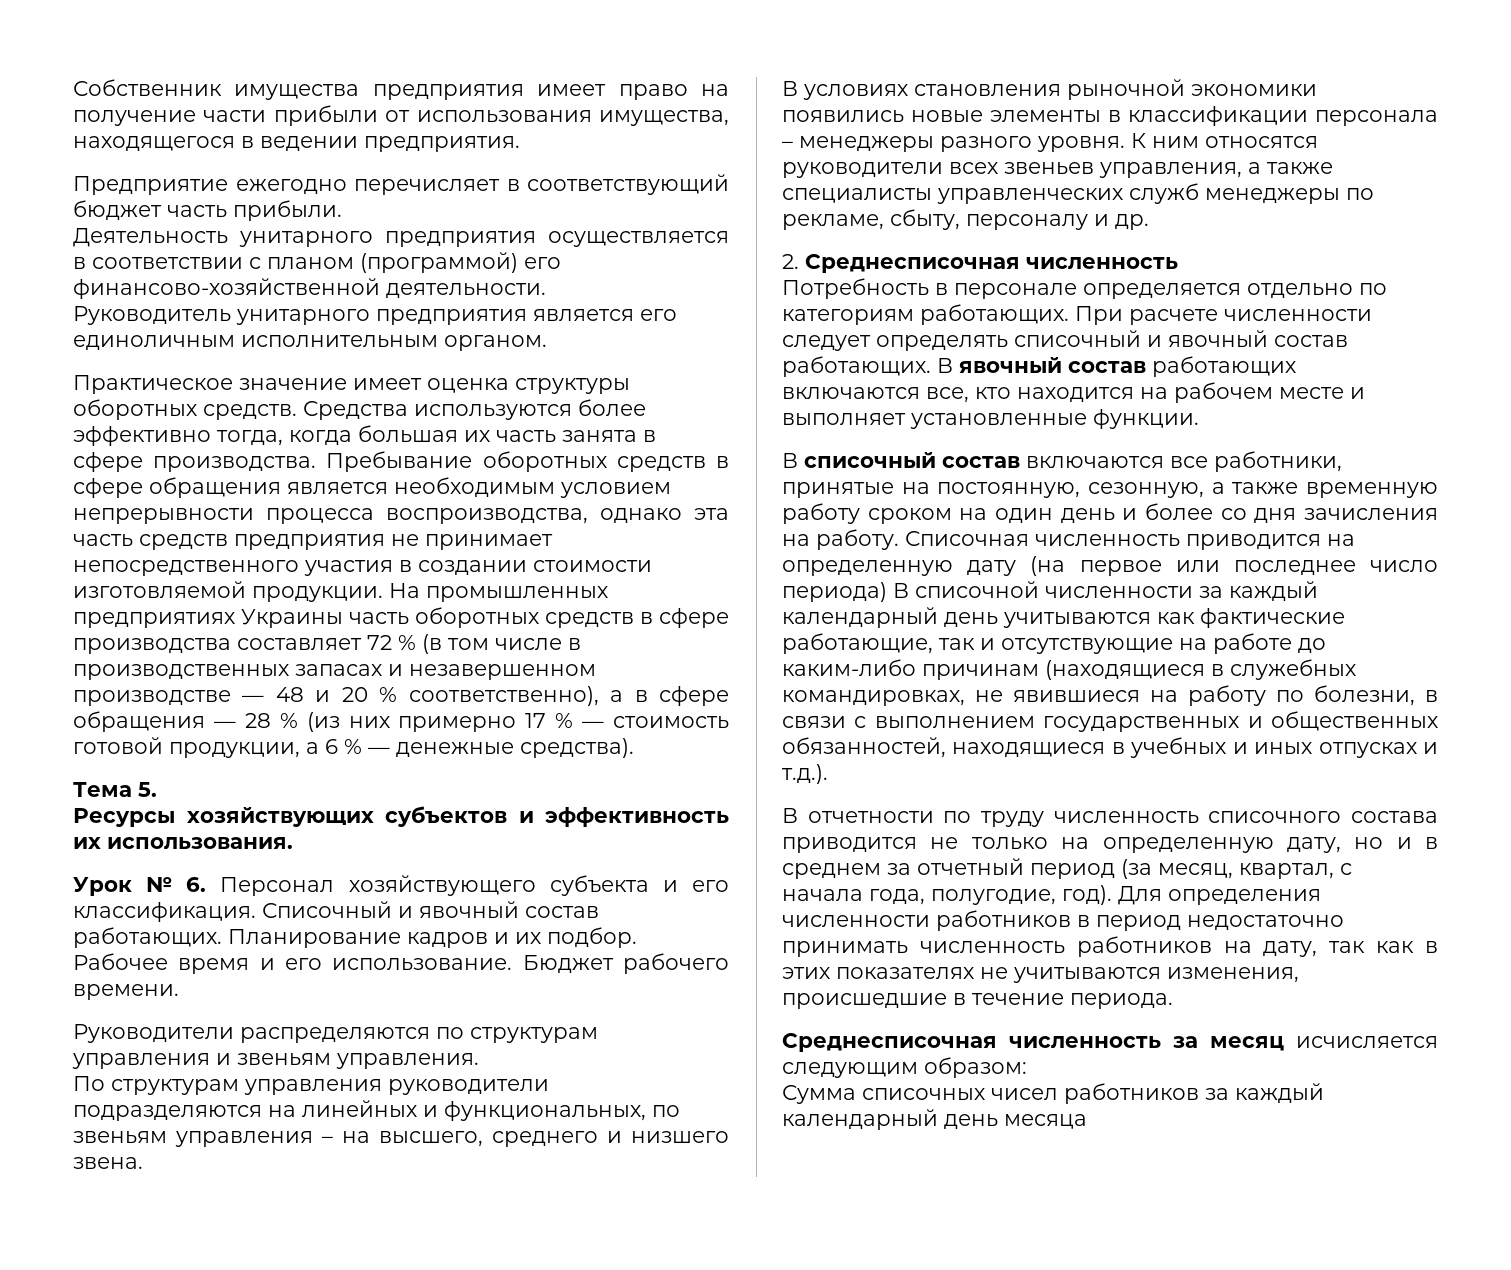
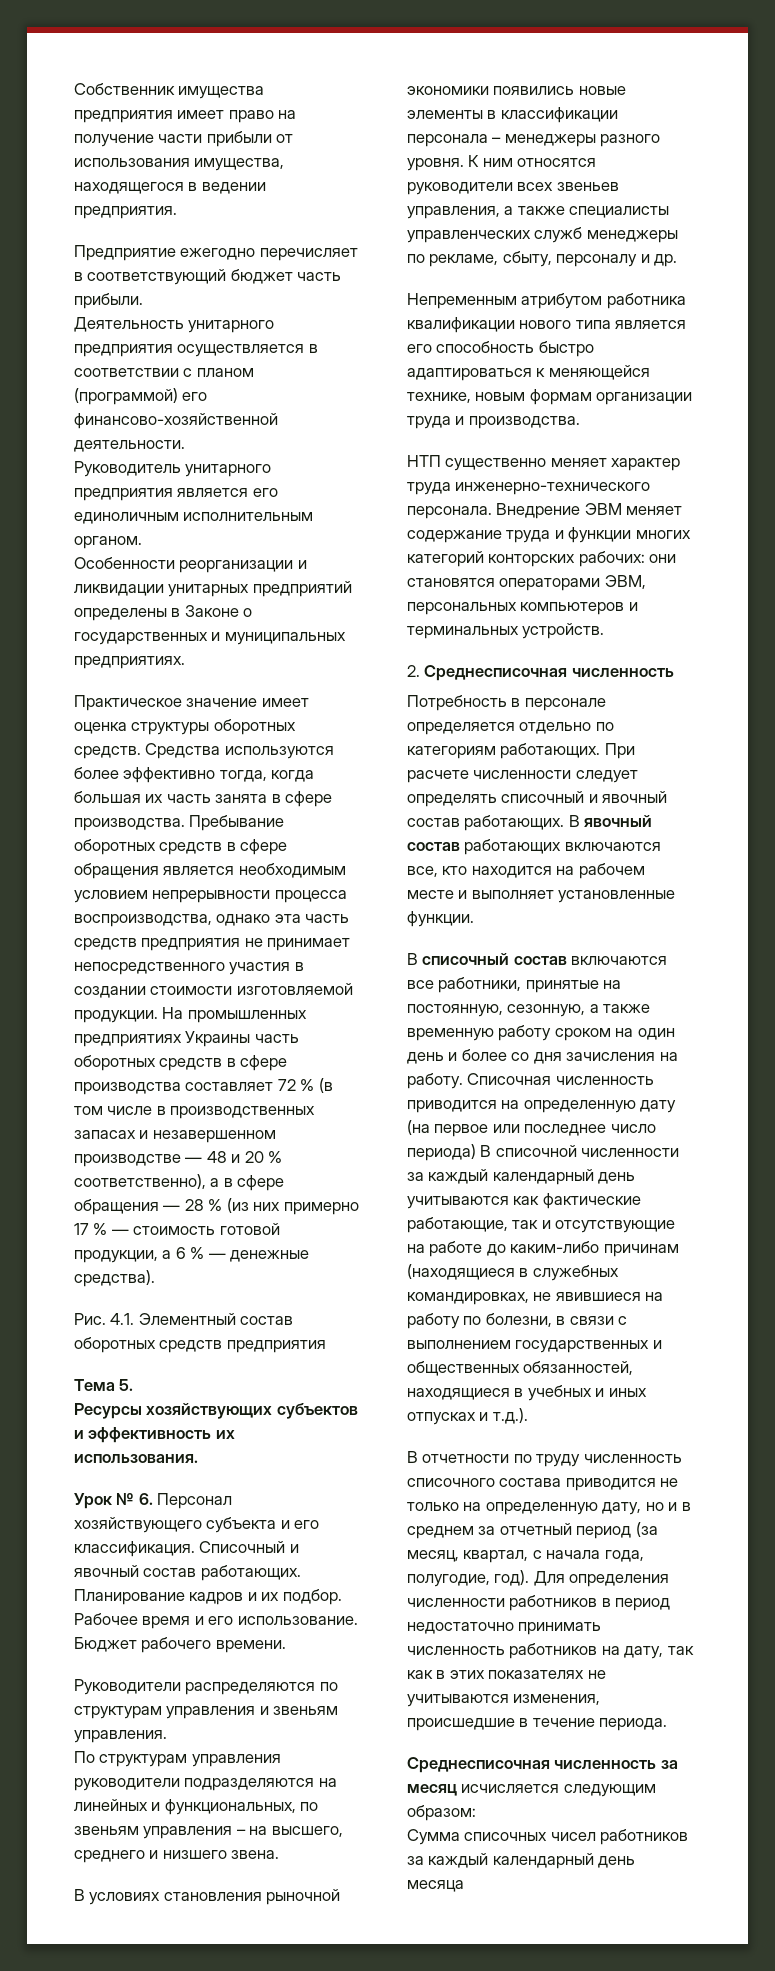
(547, 343) none -> [74,557,307,573] [74,581,352,597] [74,605,253,621] [74,632,346,645] [74,656,185,669] // Особенности реорганизации и ликвидации унитарных предприятий определены в Законе о государственных и муниципальных предприятиях.
(634, 748) none -> [74,1313,294,1325] [74,1337,326,1353] // Рис. 4.1. Элементный состав оборотных средств предприятия
(1149, 222) none -> [407,293,686,309] [407,317,687,333] [407,341,594,357] [407,365,650,381] [407,389,693,405] [407,416,580,429] [407,455,681,471] [407,482,651,495] [407,503,683,519] [407,527,691,543] [407,551,677,567] [407,575,646,591] [407,602,638,615] [407,623,605,639] // Непременным атрибутом работника квалификации нового типа является его способность быстро адаптироваться к меняющейся технике, новым формам организации труда и производства. // НТП существенно меняет характер труда инженерно-технического персонала. Внедрение ЭВМ меняет содержание труда и функции многих категорий конторских рабочих: они становятся операторами ЭВМ, персональных компьютеров и терминальных устройств.

